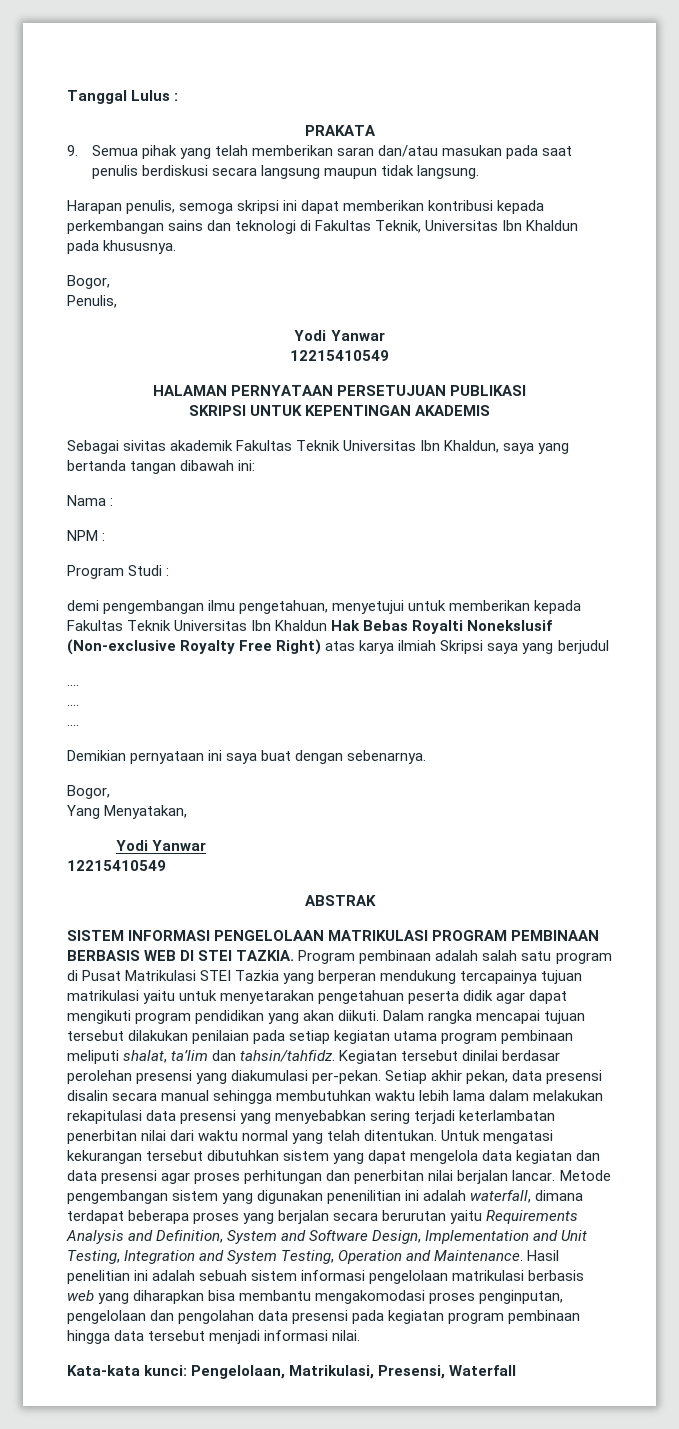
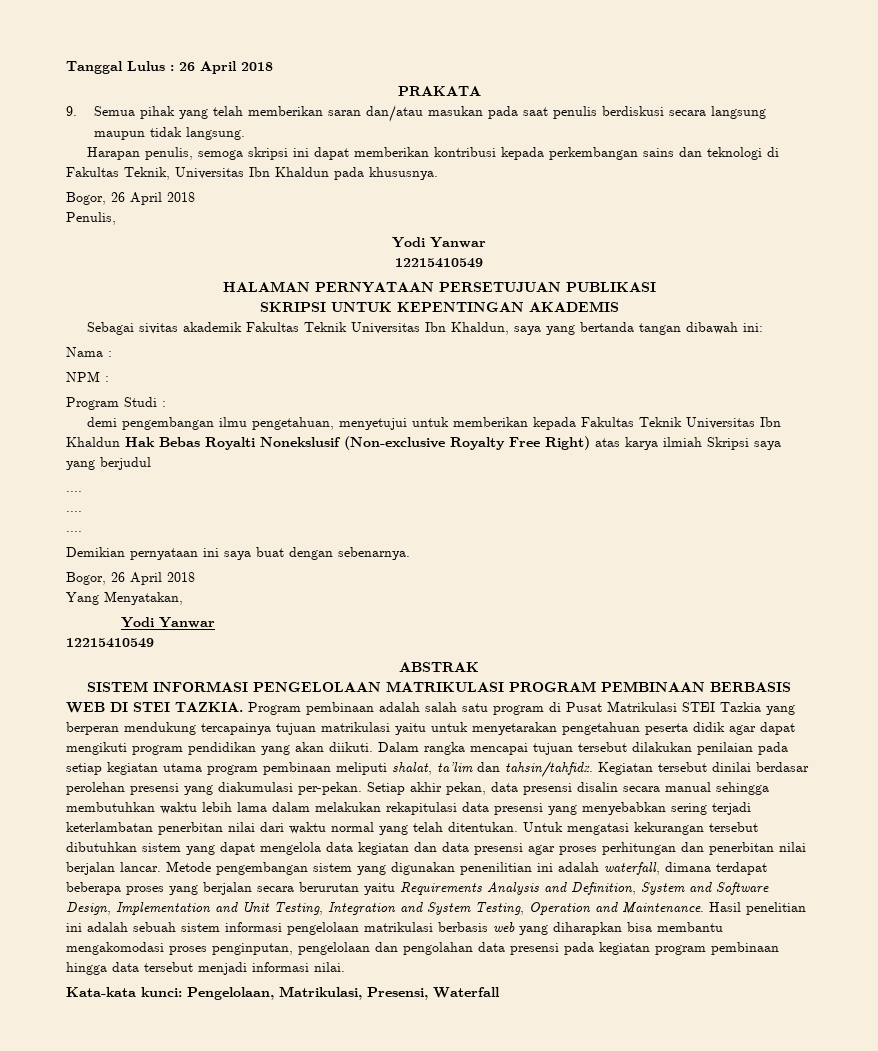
(179, 97) none -> [179,61,273,74] 26 April 2018
(110, 282) none -> [111,192,195,205] 26 April 2018
(110, 792) none -> [111,572,195,585] 26 April 2018

